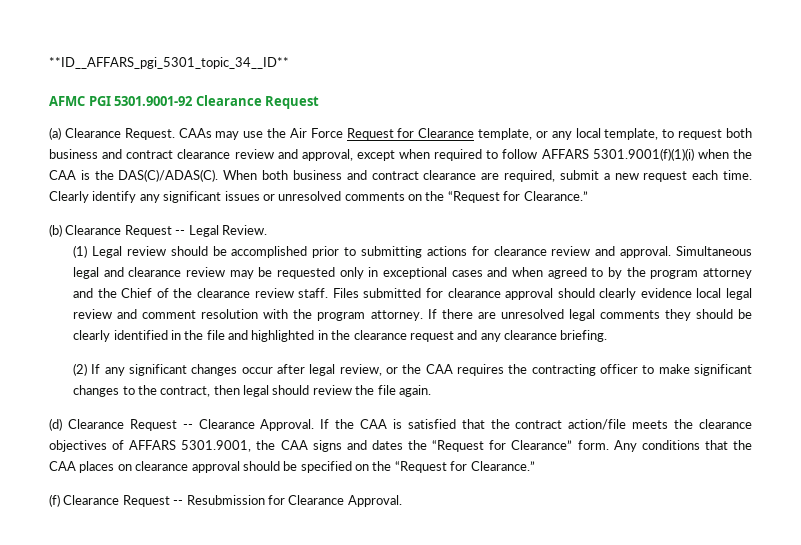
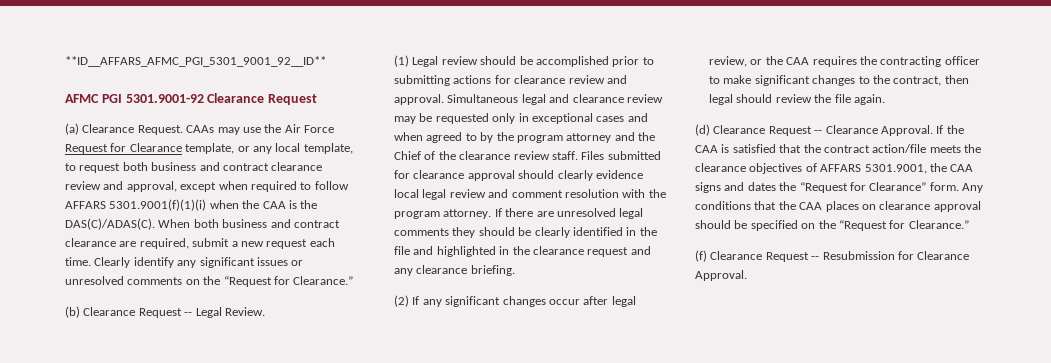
[49,57,289,69] **ID__AFFARS_pgi_5301_topic_34__ID** -> [65,56,326,67] **ID__AFFARS_AFMC_PGI_5301_9001_92__ID**

